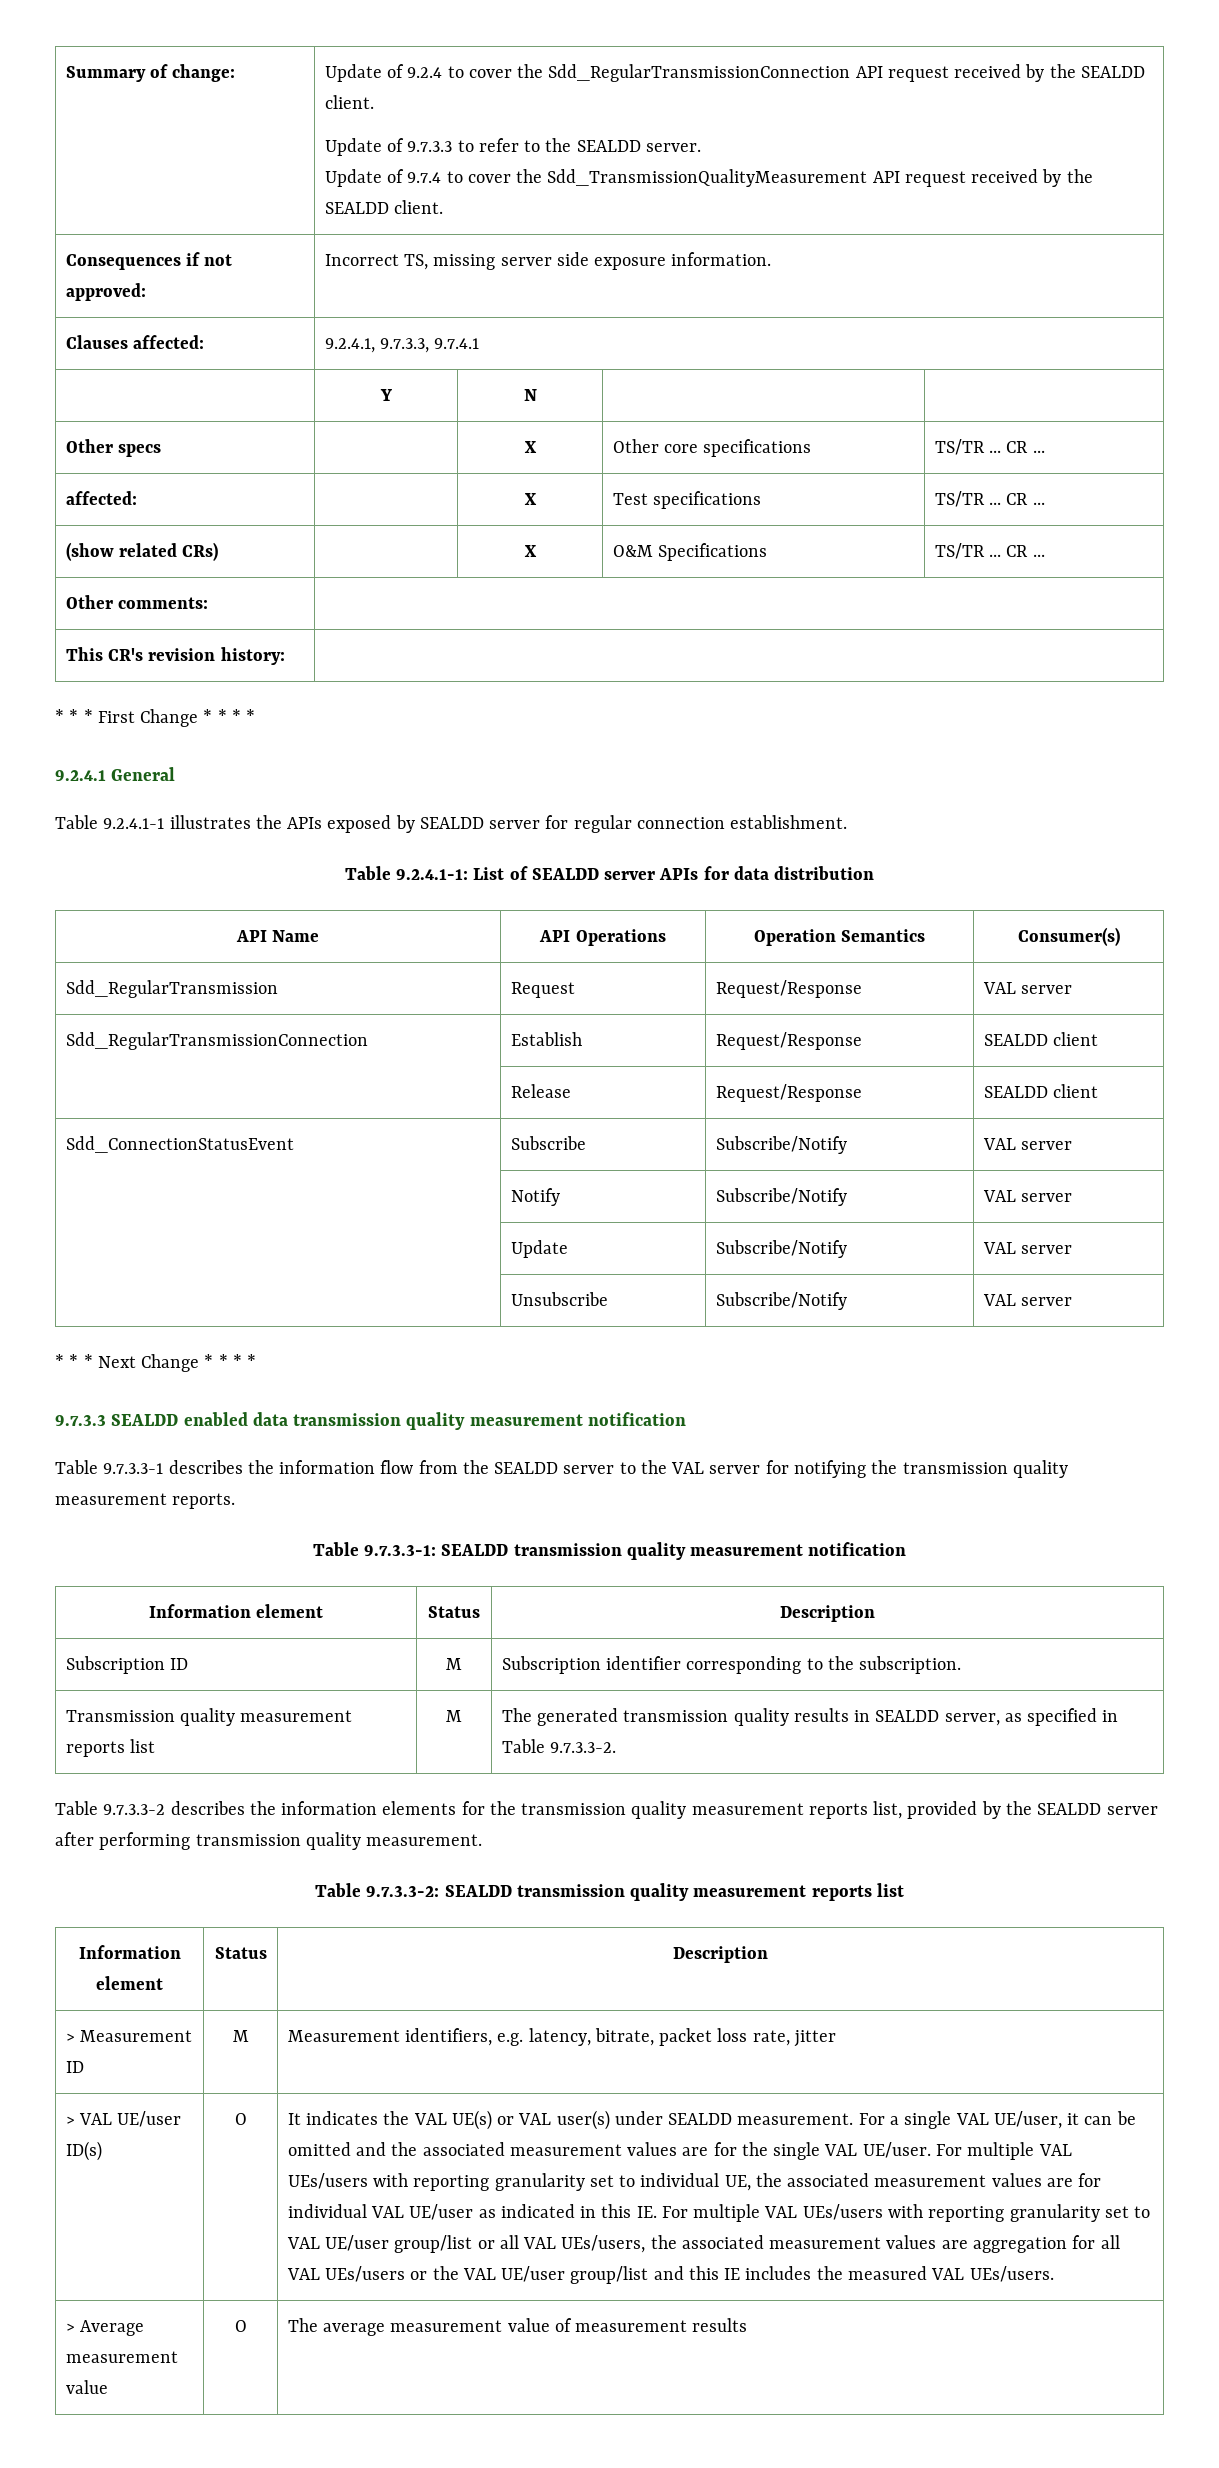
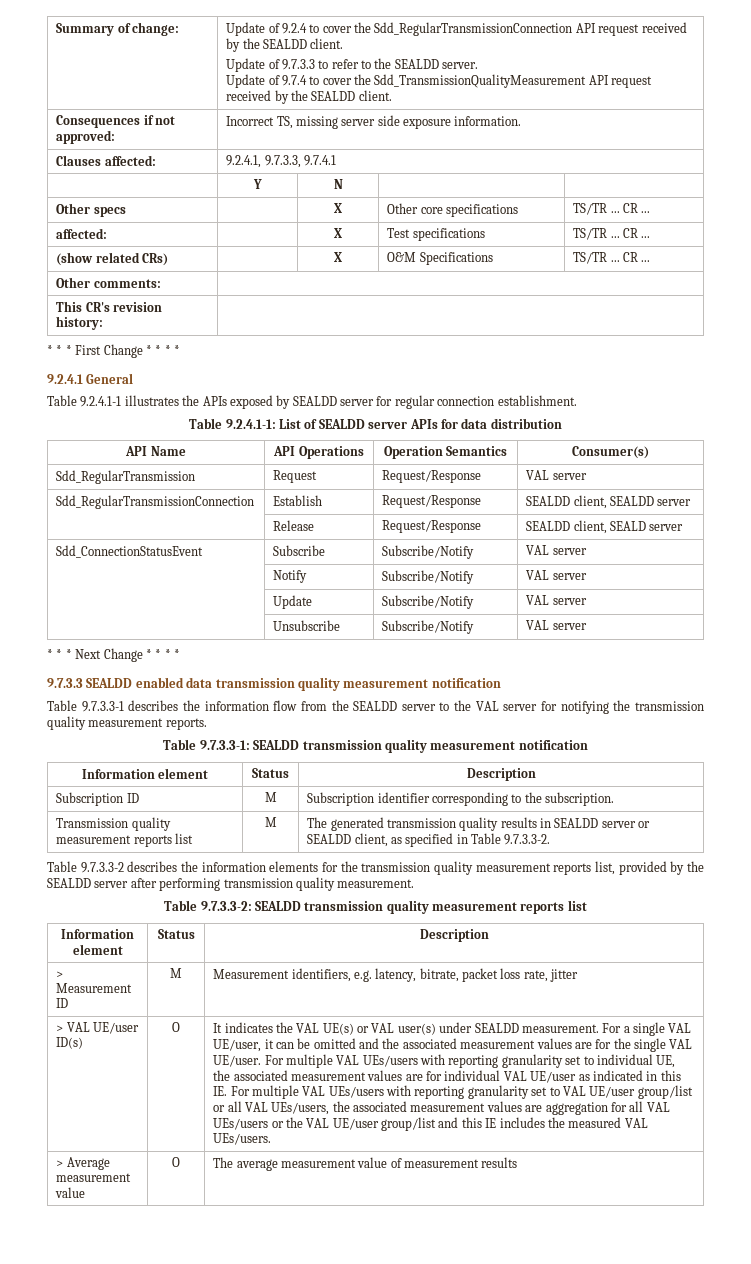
[1053,1032,1099,1046] client -> [573,495,692,509] client, SEALDD server
[1053,1084,1099,1098] client -> [573,520,684,534] client, SEALD server
[944,1713,1000,1726] server, -> [601,821,651,828] [307,833,388,847] server or SEALDD client,

